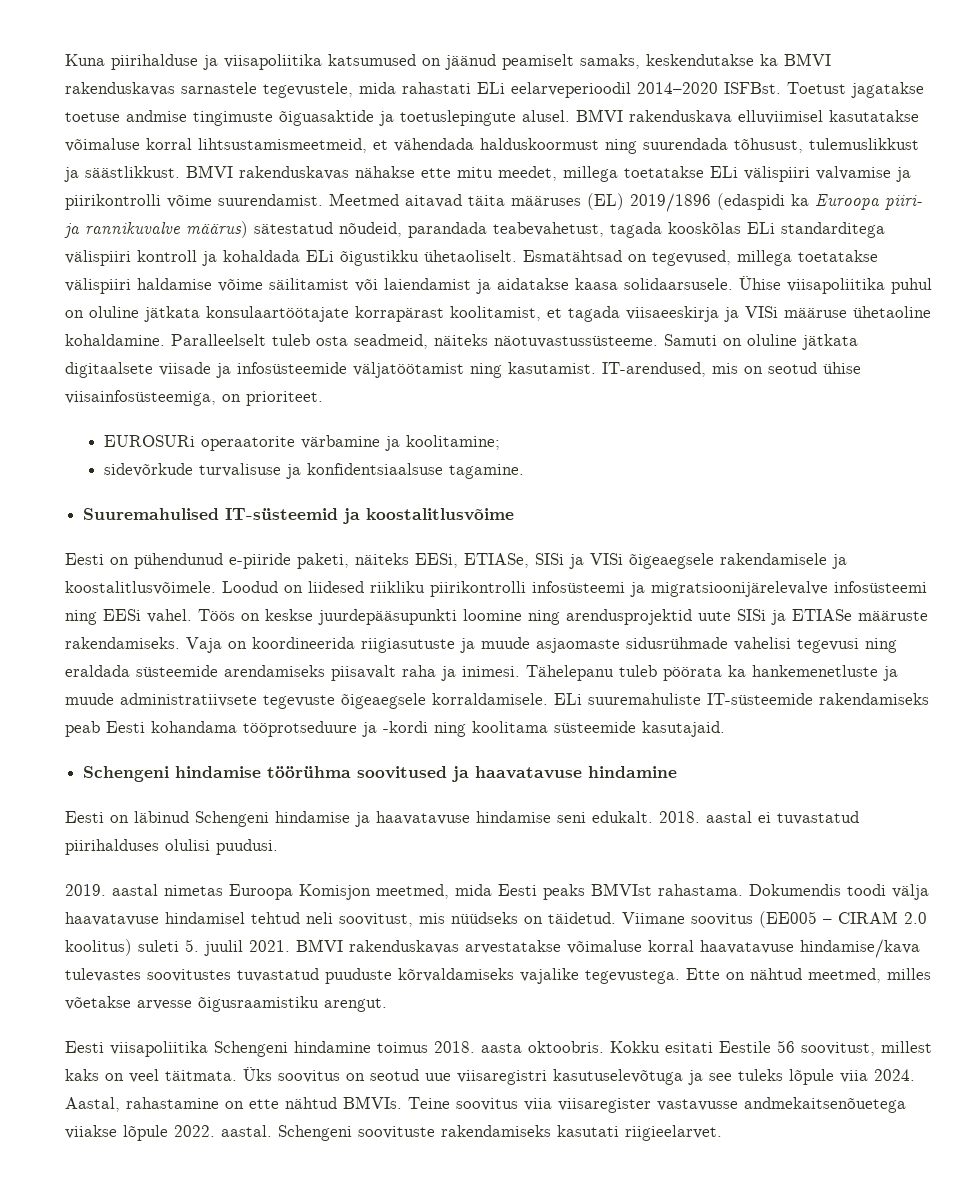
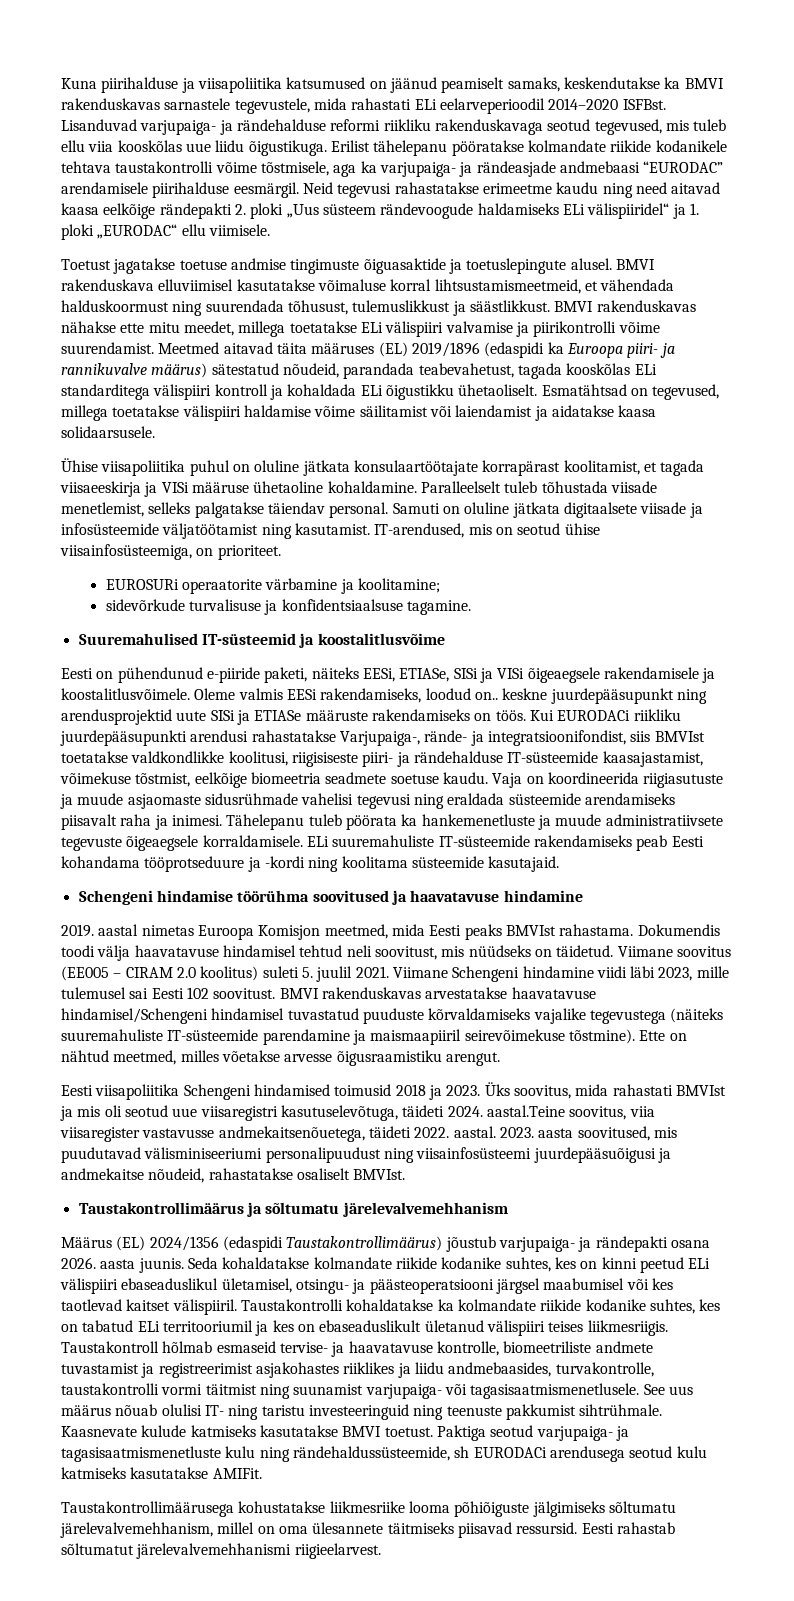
(781, 88) none -> [61,119,727,135] [61,140,727,156] [61,161,724,177] [61,182,721,198] [61,203,699,219] [61,224,270,240] Lisanduvad varjupaiga- ja rändehalduse reformi riikliku rakenduskavaga seotud tegevused, mis tuleb ellu viia kooskõlas uue liidu õigustikuga. Erilist tähelepanu pööratakse kolmandate riikide kodanikele tehtava taustakontrolli võime tõstmisele, aga ka varjupaiga- ja rändeasjade andmebaasi “EURODAC” arendamisele piirihalduse eesmärgil. Neid tegevusi rahastatakse erimeetme kaudu ning need aitavad kaasa eelkõige rändepakti 2. ploki „Uus süsteem rändevoogude haldamiseks ELi välispiiridel“ ja 1. ploki „EURODAC“ ellu viimisele. //
(733, 284) none -> (155, 432) //
[316,334,658,349] osta seadmeid, näiteks näotuvastussüsteeme. -> [541,481,657,493] [61,502,389,518] tõhustada viisade menetlemist, selleks palgatakse täiendav personal.
[222,581,927,597] [65,609,522,625] Loodud on liidesed riikliku piirikontrolli infosüsteemi ja migratsioonijärelevalve infosüsteemi ning EESi vahel. Töös on keskse juurdepääsupunkti loomine -> [194,688,674,704] Oleme valmis EESi rakendamiseks, loodud on.. keskne juurdepääsupunkt
[65,637,180,649] rakendamiseks. -> [371,709,681,721] [60,730,705,746] [61,751,703,767] [60,772,488,788] rakendamiseks on töös. Kui EURODACi riikliku juurdepääsupunkti arendusi rahastatakse Varjupaiga-, rände- ja integratsioonifondist, siis BMVIst toetatakse valdkondlikke koolitusi, riigisiseste piiri- ja rändehalduse IT-süsteemide kaasajastamist, võimekuse tõstmist, eelkõige biomeetria seadmete soetuse kaudu.
[65,811,859,827] [65,839,278,855] // Eesti on läbinud Schengeni hindamise ja haavatavuse hindamise seni edukalt. 2018. aastal ei tuvastatud piirihalduses olulisi puudusi. -> (583, 896) none
[296,939,920,958] [65,968,680,984] BMVI rakenduskavas arvestatakse võimaluse korral haavatavuse hindamise/kava tulevastes soovitustes tuvastatud puuduste kõrvaldamiseks vajalike tegevustega. -> [392,966,729,982] [61,987,596,999] [61,1008,724,1024] [61,1029,635,1045] Viimane Schengeni hindamine viidi läbi 2023, mille tulemusel sai Eesti 102 soovitust. BMVI rakenduskavas arvestatakse haavatavuse hindamisel/Schengeni hindamisel tuvastatud puuduste kõrvaldamiseks vajalike tegevustega (näiteks suuremahuliste IT-süsteemide parendamine ja maismaapiiril seirevõimekuse tõstmine).
[294,1040,932,1056] [65,1067,915,1085] [65,1096,906,1113] [65,1125,722,1141] hindamine toimus 2018. aasta oktoobris. Kokku esitati Eestile 56 soovitust, millest kaks on veel täitmata. Üks soovitus on seotud uue viisaregistri kasutuselevõtuga ja see tuleks lõpule viia 2024. Aastal, rahastamine on ette nähtud BMVIs. Teine soovitus viia viisaregister vastavusse andmekaitsenõuetega viiakse lõpule 2022. aastal. Schengeni soovituste rakendamiseks kasutati riigieelarvet. -> [253,1082,726,1100] [60,1105,655,1121] [60,1126,677,1142] [61,1147,671,1163] [61,1168,406,1183] [78,1202,508,1217] [61,1236,710,1252] [61,1257,711,1273] [60,1278,673,1294] [61,1299,721,1315] [61,1320,668,1336] [61,1341,653,1357] [61,1362,654,1378] [61,1383,693,1399] [61,1404,663,1420] [61,1425,629,1441] [61,1446,707,1462] [61,1467,262,1479] [61,1501,676,1517] [60,1522,675,1538] [61,1543,381,1559] hindamised toimusid 2018 ja 2023. Üks soovitus, mida rahastati BMVIst ja mis oli seotud uue viisaregistri kasutuselevõtuga, täideti 2024. aastal.Teine soovitus, viia viisaregister vastavusse andmekaitsenõuetega, täideti 2022. aastal. 2023. aasta soovitused, mis puudutavad välisminiseeriumi personalipuudust ning viisainfosüsteemi juurdepääsuõigusi ja andmekaitse nõudeid, rahastatakse osaliselt BMVIst. // Taustakontrollimäärus ja sõltumatu järelevalvemehhanism // Määrus (EL) 2024/1356 (edaspidi Taustakontrollimäärus) jõustub varjupaiga- ja rändepakti osana 2026. aasta juunis. Seda kohaldatakse kolmandate riikide kodanike suhtes, kes on kinni peetud ELi välispiiri ebaseaduslikul ületamisel, otsingu- ja päästeoperatsiooni järgsel maabumisel või kes taotlevad kaitset välispiiril. Taustakontrolli kohaldatakse ka kolmandate riikide kodanike suhtes, kes on tabatud ELi territooriumil ja kes on ebaseaduslikult ületanud välispiiri teises liikmesriigis. Taustakontroll hõlmab esmaseid tervise- ja haavatavuse kontrolle, biomeetriliste andmete tuvastamist ja registreerimist asjakohastes riiklikes ja liidu andmebaasides, turvakontrolle, taustakontrolli vormi täitmist ning suunamist varjupaiga- või tagasisaatmismenetlusele. See uus määrus nõuab olulisi IT- ning taristu investeeringuid ning teenuste pakkumist sihtrühmale. Kaasnevate kulude katmiseks kasutatakse BMVI toetust. Paktiga seotud varjupaiga- ja tagasisaatmismenetluste kulu ning rändehaldussüsteemide, sh EURODACi arendusega seotud kulu katmiseks kasutatakse AMIFit. // Taustakontrollimäärusega kohustatakse liikmesriike looma põhiõiguste jälgimiseks sõltumatu järelevalvemehhanism, millel on oma ülesannete täitmiseks piisavad ressursid. Eesti rahastab sõltumatut järelevalvemehhanismi riigieelarvest.

